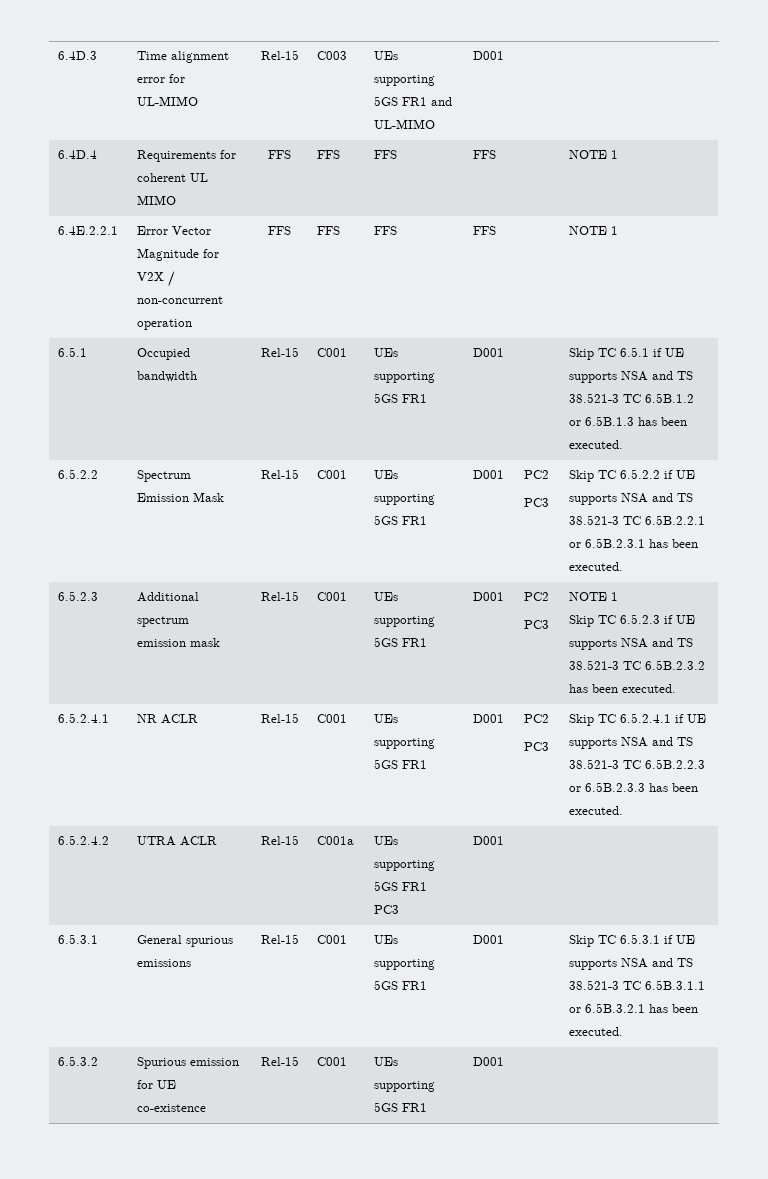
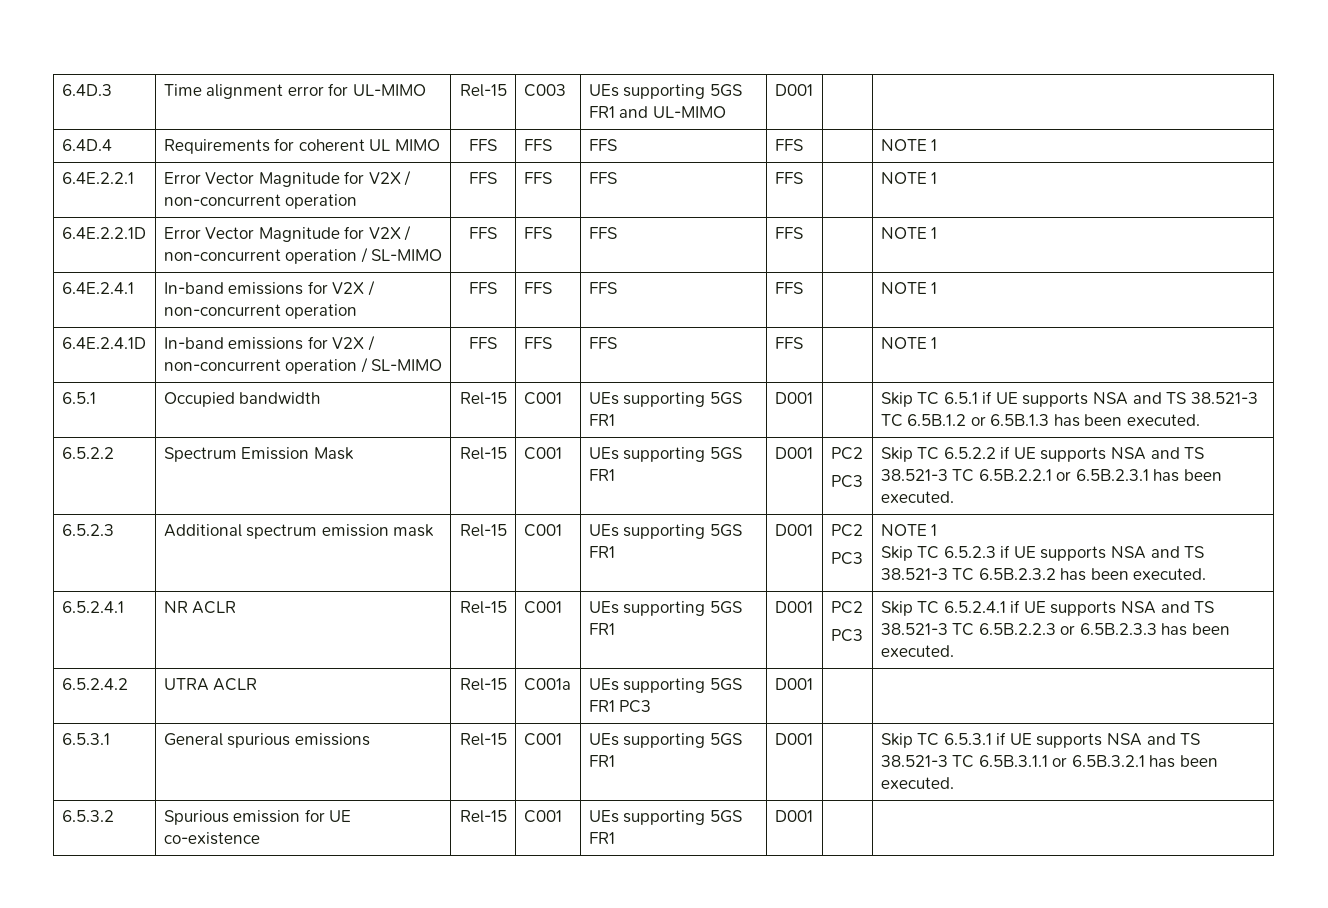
(619, 230) none -> [61,227,146,239] [163,225,412,242] [163,247,443,264] [469,227,497,239] [523,227,552,239] [588,227,617,239] [774,227,803,239] [880,227,938,239] [61,282,134,294] [163,280,375,296] [163,304,358,319] [469,282,497,294] [523,282,552,294] [588,282,617,294] [774,282,803,294] [880,282,938,294] [61,337,146,349] [163,335,375,351] [163,357,443,374] [469,337,497,349] [523,337,552,349] [588,337,617,349] [774,337,803,349] [880,337,938,349] // 6.4E.2.2.1D | Error Vector Magnitude for V2X / non-concurrent operation / SL-MIMO | FFS | FFS | FFS | FFS | | NOTE 1 // 6.4E.2.4.1 | In-band emissions for V2X / non-concurrent operation | FFS | FFS | FFS | FFS | | NOTE 1 // 6.4E.2.4.1D | In-band emissions for V2X / non-concurrent operation / SL-MIMO | FFS | FFS | FFS | FFS | | NOTE 1

